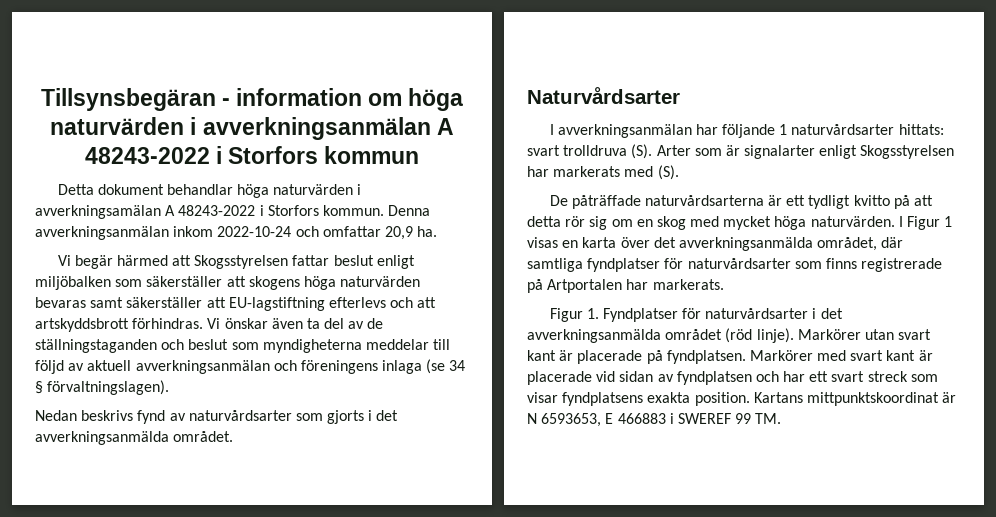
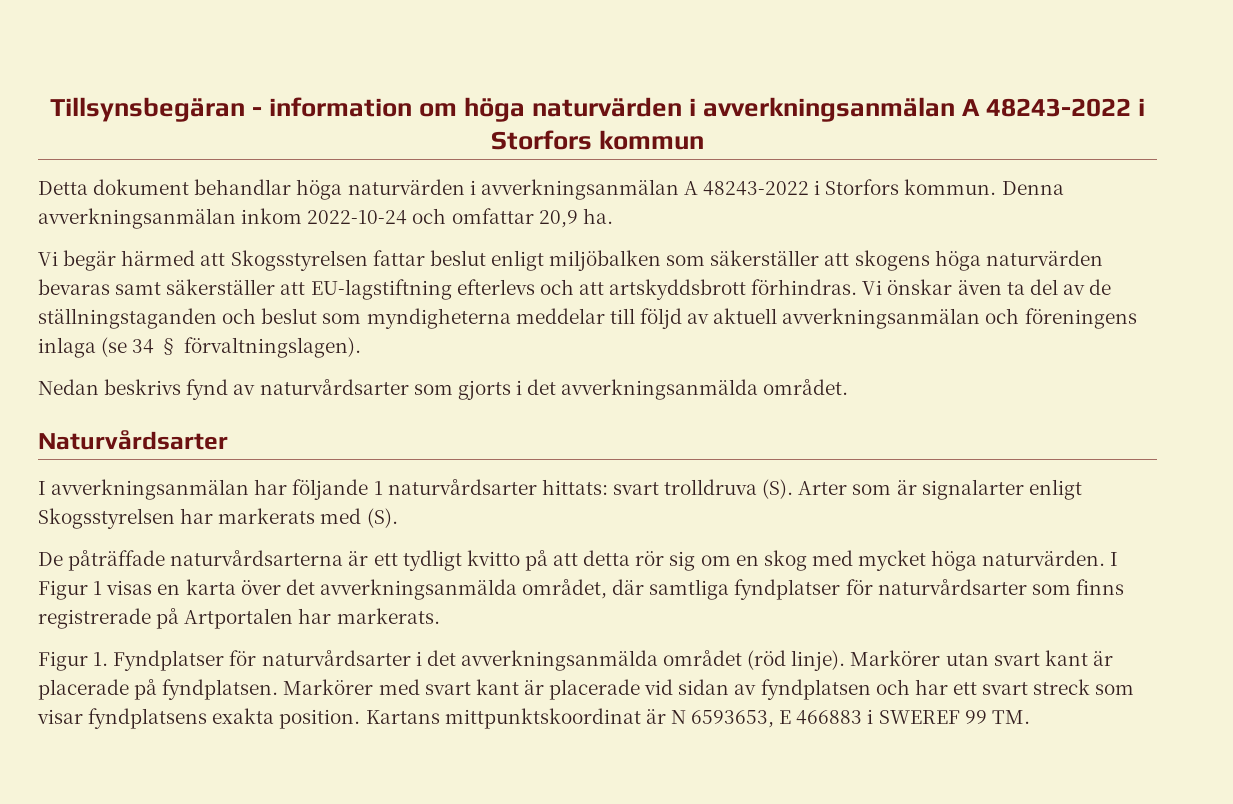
[35,205,161,219] avverkningsamälan -> [480,179,679,200] avverkningsanmälan

